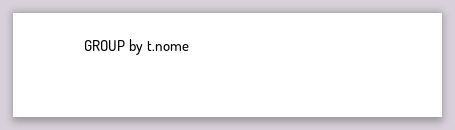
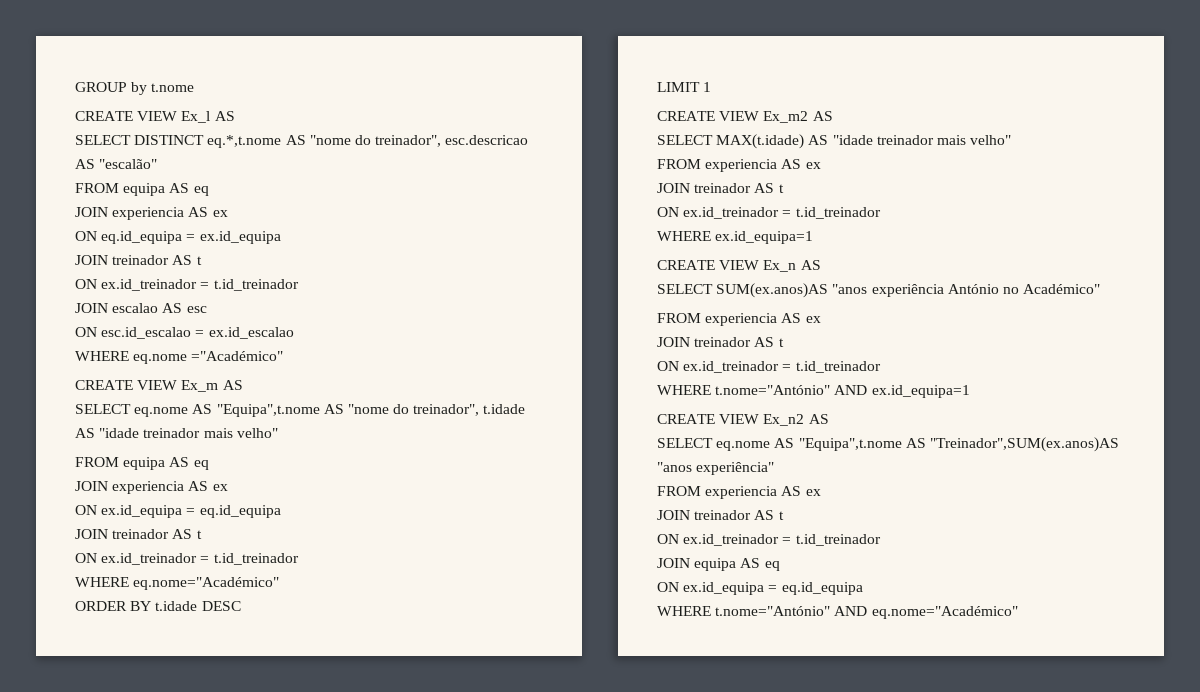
(190, 46) none -> [75,111,235,123] [75,135,529,148] [75,159,158,169] [75,183,209,196] [75,207,228,220] [75,231,281,244] [75,255,202,265] [75,279,299,291] [75,303,207,313] [75,327,294,339] [75,351,284,364] [75,380,243,392] [75,404,526,417] [75,428,278,438] [75,457,209,470] [75,481,228,494] [75,505,281,518] [75,529,202,539] [75,553,299,565] [75,577,280,590] [75,601,241,611] [657,82,712,92] [657,111,833,123] [657,134,1012,149] [657,159,821,172] [657,183,784,193] [657,207,881,219] [657,231,814,244] [657,260,821,272] [657,283,1101,298] [657,313,821,326] [657,337,784,347] [657,361,881,373] [657,385,970,398] [657,414,829,426] [657,437,1119,452] [657,462,775,475] [657,486,821,499] [657,510,784,520] [657,534,881,546] [657,558,780,571] [657,582,863,595] [657,606,1018,619] // CREATE VIEW Ex_l AS // SELECT DISTINCT eq.*,t.nome AS "nome do treinador", esc.descricao AS "escalão" // FROM equipa AS eq // JOIN experiencia AS ex // ON eq.id_equipa = ex.id_equipa // JOIN treinador AS t // ON ex.id_treinador = t.id_treinador // JOIN escalao AS esc // ON esc.id_escalao = ex.id_escalao // WHERE eq.nome ="Académico" // CREATE VIEW Ex_m AS // SELECT eq.nome AS "Equipa",t.nome AS "nome do treinador", t.idade AS "idade treinador mais velho" // FROM equipa AS eq // JOIN experiencia AS ex // ON ex.id_equipa = eq.id_equipa // JOIN treinador AS t // ON ex.id_treinador = t.id_treinador // WHERE eq.nome="Académico" // ORDER BY t.idade DESC // LIMIT 1 // CREATE VIEW Ex_m2 AS // SELECT MAX(t.idade) AS "idade treinador mais velho" // FROM experiencia AS ex // JOIN treinador AS t // ON ex.id_treinador = t.id_treinador // WHERE ex.id_equipa=1 // CREATE VIEW Ex_n AS // SELECT SUM(ex.anos)AS "anos experiência António no Académico" // FROM experiencia AS ex // JOIN treinador AS t // ON ex.id_treinador = t.id_treinador // WHERE t.nome="António" AND ex.id_equipa=1 // CREATE VIEW Ex_n2 AS // SELECT eq.nome AS "Equipa",t.nome AS "Treinador",SUM(ex.anos)AS "anos experiência" // FROM experiencia AS ex // JOIN treinador AS t // ON ex.id_treinador = t.id_treinador // JOIN equipa AS eq // ON ex.id_equipa = eq.id_equipa // WHERE t.nome="António" AND eq.nome="Académico"

